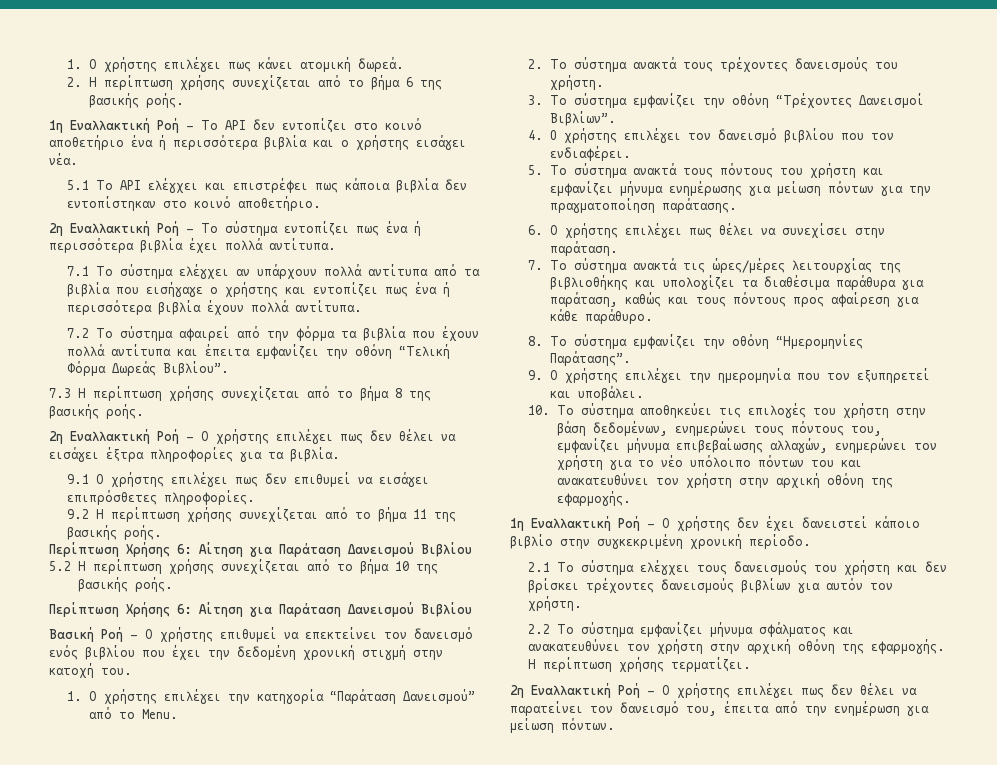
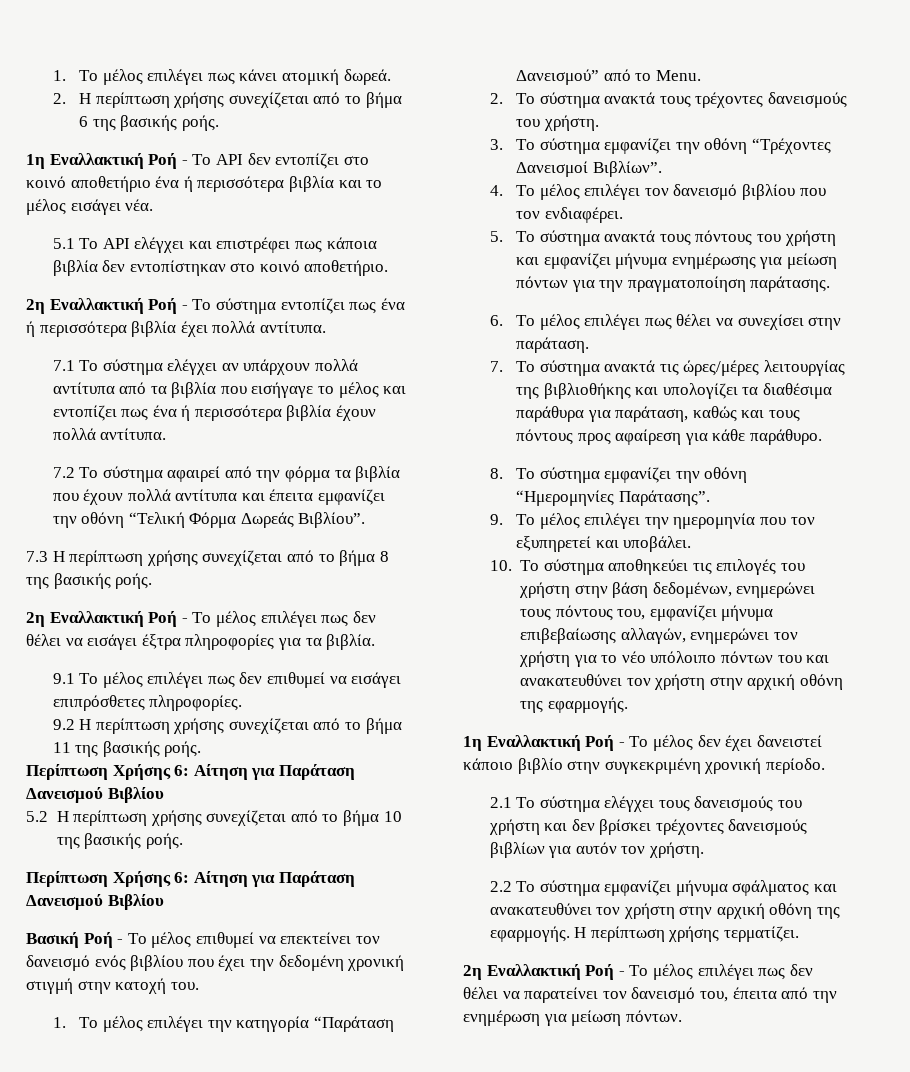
[67,57,157,73] 1. Ο χρήστης -> [52,69,143,85] 1. Το μέλος
[341,135,409,151] ο χρήστης -> [366,180,383,188] [26,199,66,215] το μέλος
[210,282,279,298] ο χρήστης -> [318,382,379,398] το μέλος
[201,429,269,445] Ο χρήστης -> [192,611,256,627] Το μέλος
[96,472,165,488] Ο χρήστης -> [79,672,143,688] Το μέλος
[145,627,213,643] Ο χρήστης -> [127,932,192,948] Το μέλος
[88,689,157,705] Ο χρήστης -> [79,1016,143,1032] Το μέλος
[549,128,617,144] O χρήστης -> [516,184,580,200] Το μέλος
[549,223,618,239] Ο χρήστης -> [516,314,580,330] Το μέλος
[549,368,618,384] Ο χρήστης -> [516,513,580,529] Το μέλος
[662,516,730,532] Ο χρήστης -> [629,735,693,751] Το μέλος
[662,683,730,699] Ο χρήστης -> [629,964,693,980] Το μέλος

